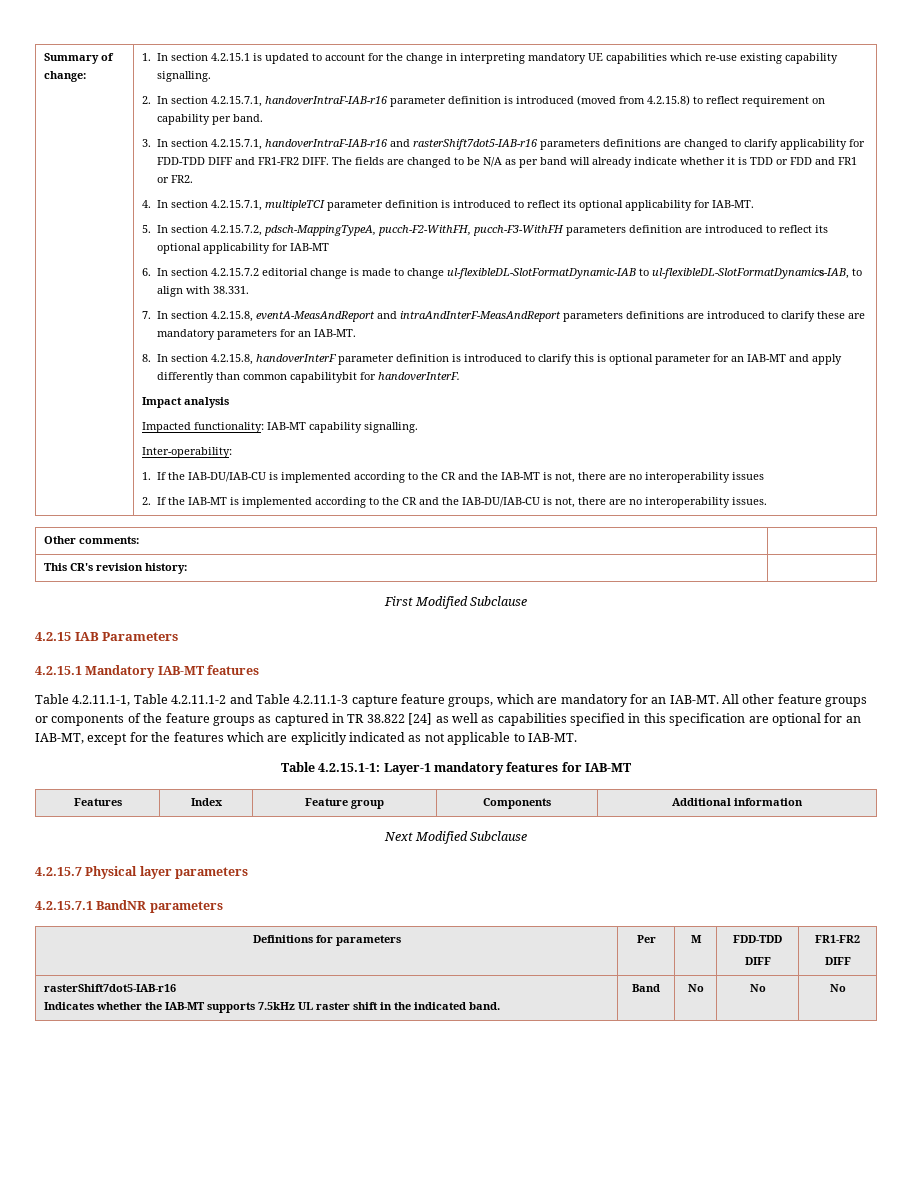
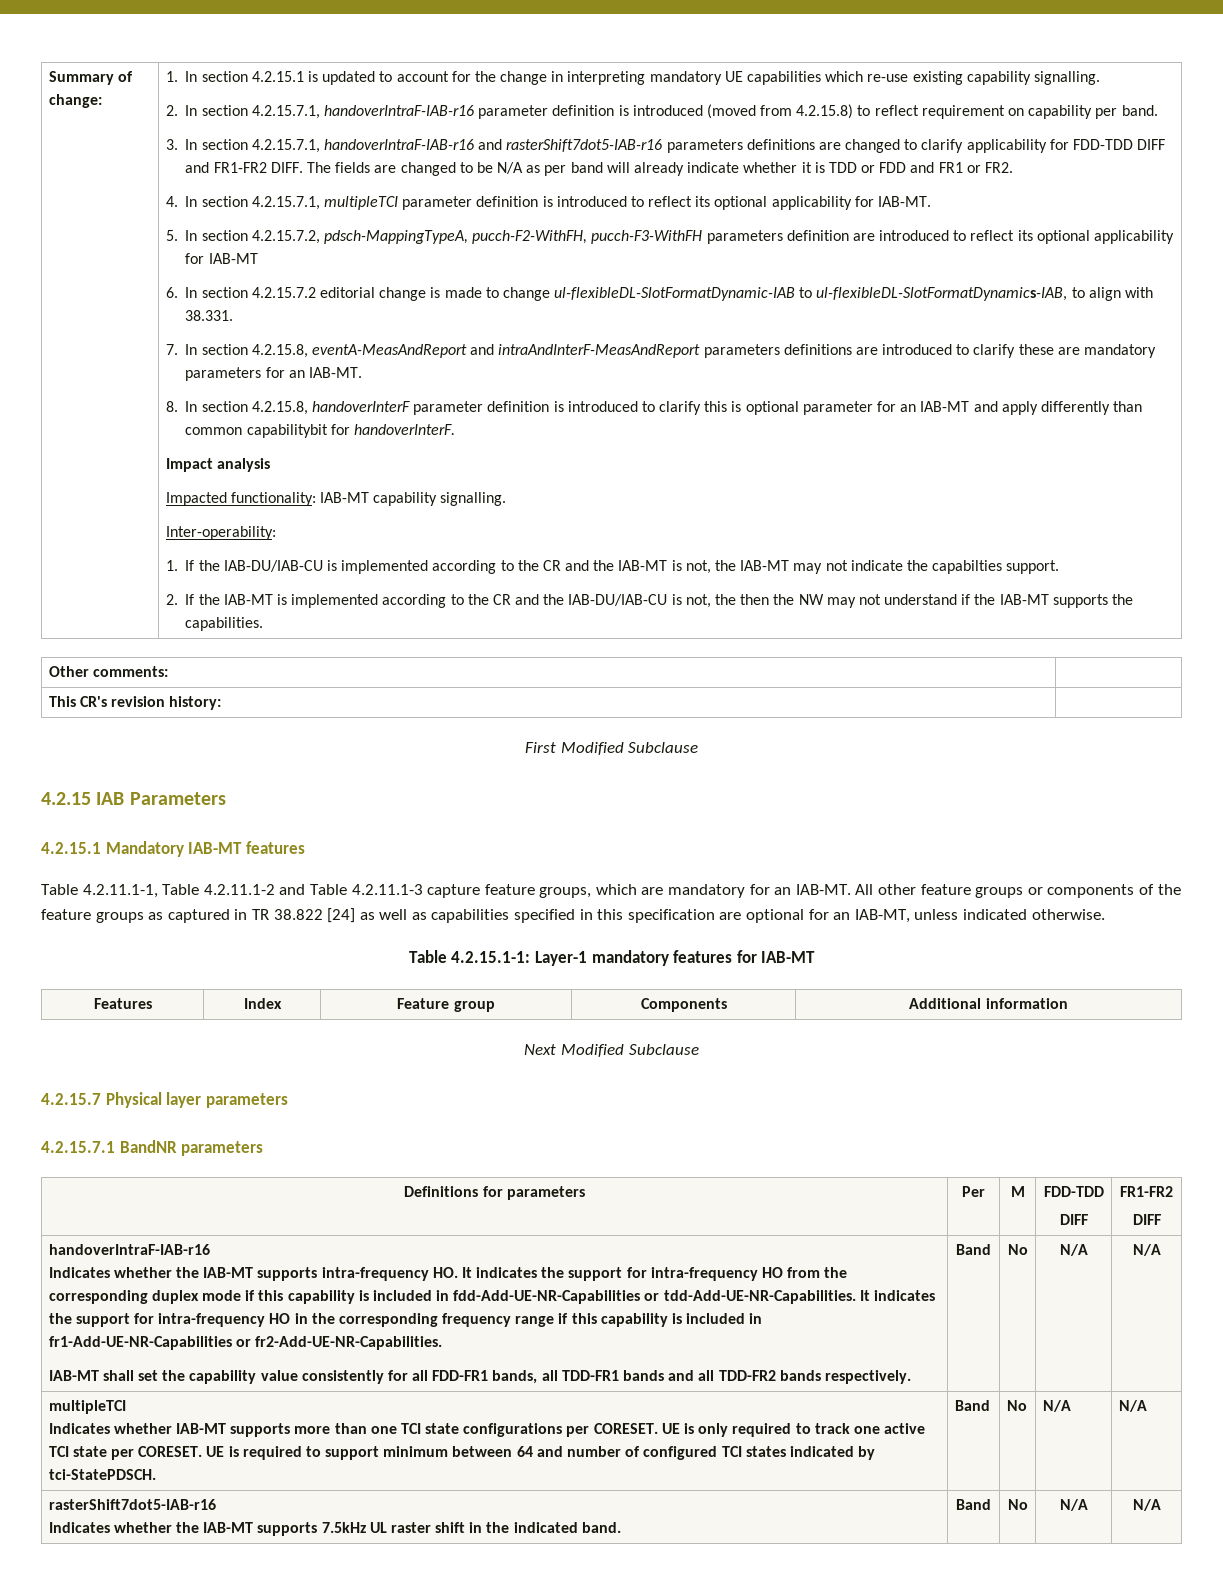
[577,472,764,483] there are no interoperability issues -> [714,560,1060,574] the IAB-MT may not indicate the capabilties support.
[577,497,767,508] there are no interoperability issues. -> [714,594,1134,608] [185,617,264,631] the then the NW may not understand if the IAB-MT supports the capabilities.
[87,732,577,745] except for the features which are explicitly indicated as not applicable to IAB-MT. -> [914,909,1105,920] unless indicated otherwise.
(851, 961) none -> [48,1244,210,1255] [48,1267,848,1281] [48,1290,936,1304] [48,1313,763,1327] [48,1336,443,1350] [48,1370,911,1384] [956,1244,991,1255] [1007,1244,1028,1255] [1059,1244,1088,1256] [1132,1244,1161,1256] [48,1400,126,1414] [48,1423,926,1437] [48,1446,876,1460] [48,1469,156,1480] [954,1400,990,1411] [1006,1400,1027,1411] [1042,1400,1071,1412] [1118,1400,1147,1412] // handoverIntraF-IAB-r16 // Indicates whether the IAB-MT supports intra-frequency HO. It indicates the support for intra-frequency HO from the corresponding duplex mode if this capability is included in fdd-Add-UE-NR-Capabilities or tdd-Add-UE-NR-Capabilities. It indicates the support for intra-frequency HO in the corresponding frequency range if this capability is included in fr1-Add-UE-NR-Capabilities or fr2-Add-UE-NR-Capabilities. // IAB-MT shall set the capability value consistently for all FDD-FR1 bands, all TDD-FR1 bands and all TDD-FR2 bands respectively. | Band | No | N/A | N/A // multipleTCI // Indicates whether IAB-MT supports more than one TCI state configurations per CORESET. UE is only required to track one active TCI state per CORESET. UE is required to support minimum between 64 and number of configured TCI states indicated by tci-StatePDSCH. | Band | No | N/A | N/A
[749,984,766,992] [829,984,846,992] No | No -> [1059,1499,1088,1511] [1132,1499,1161,1511] N/A | N/A

